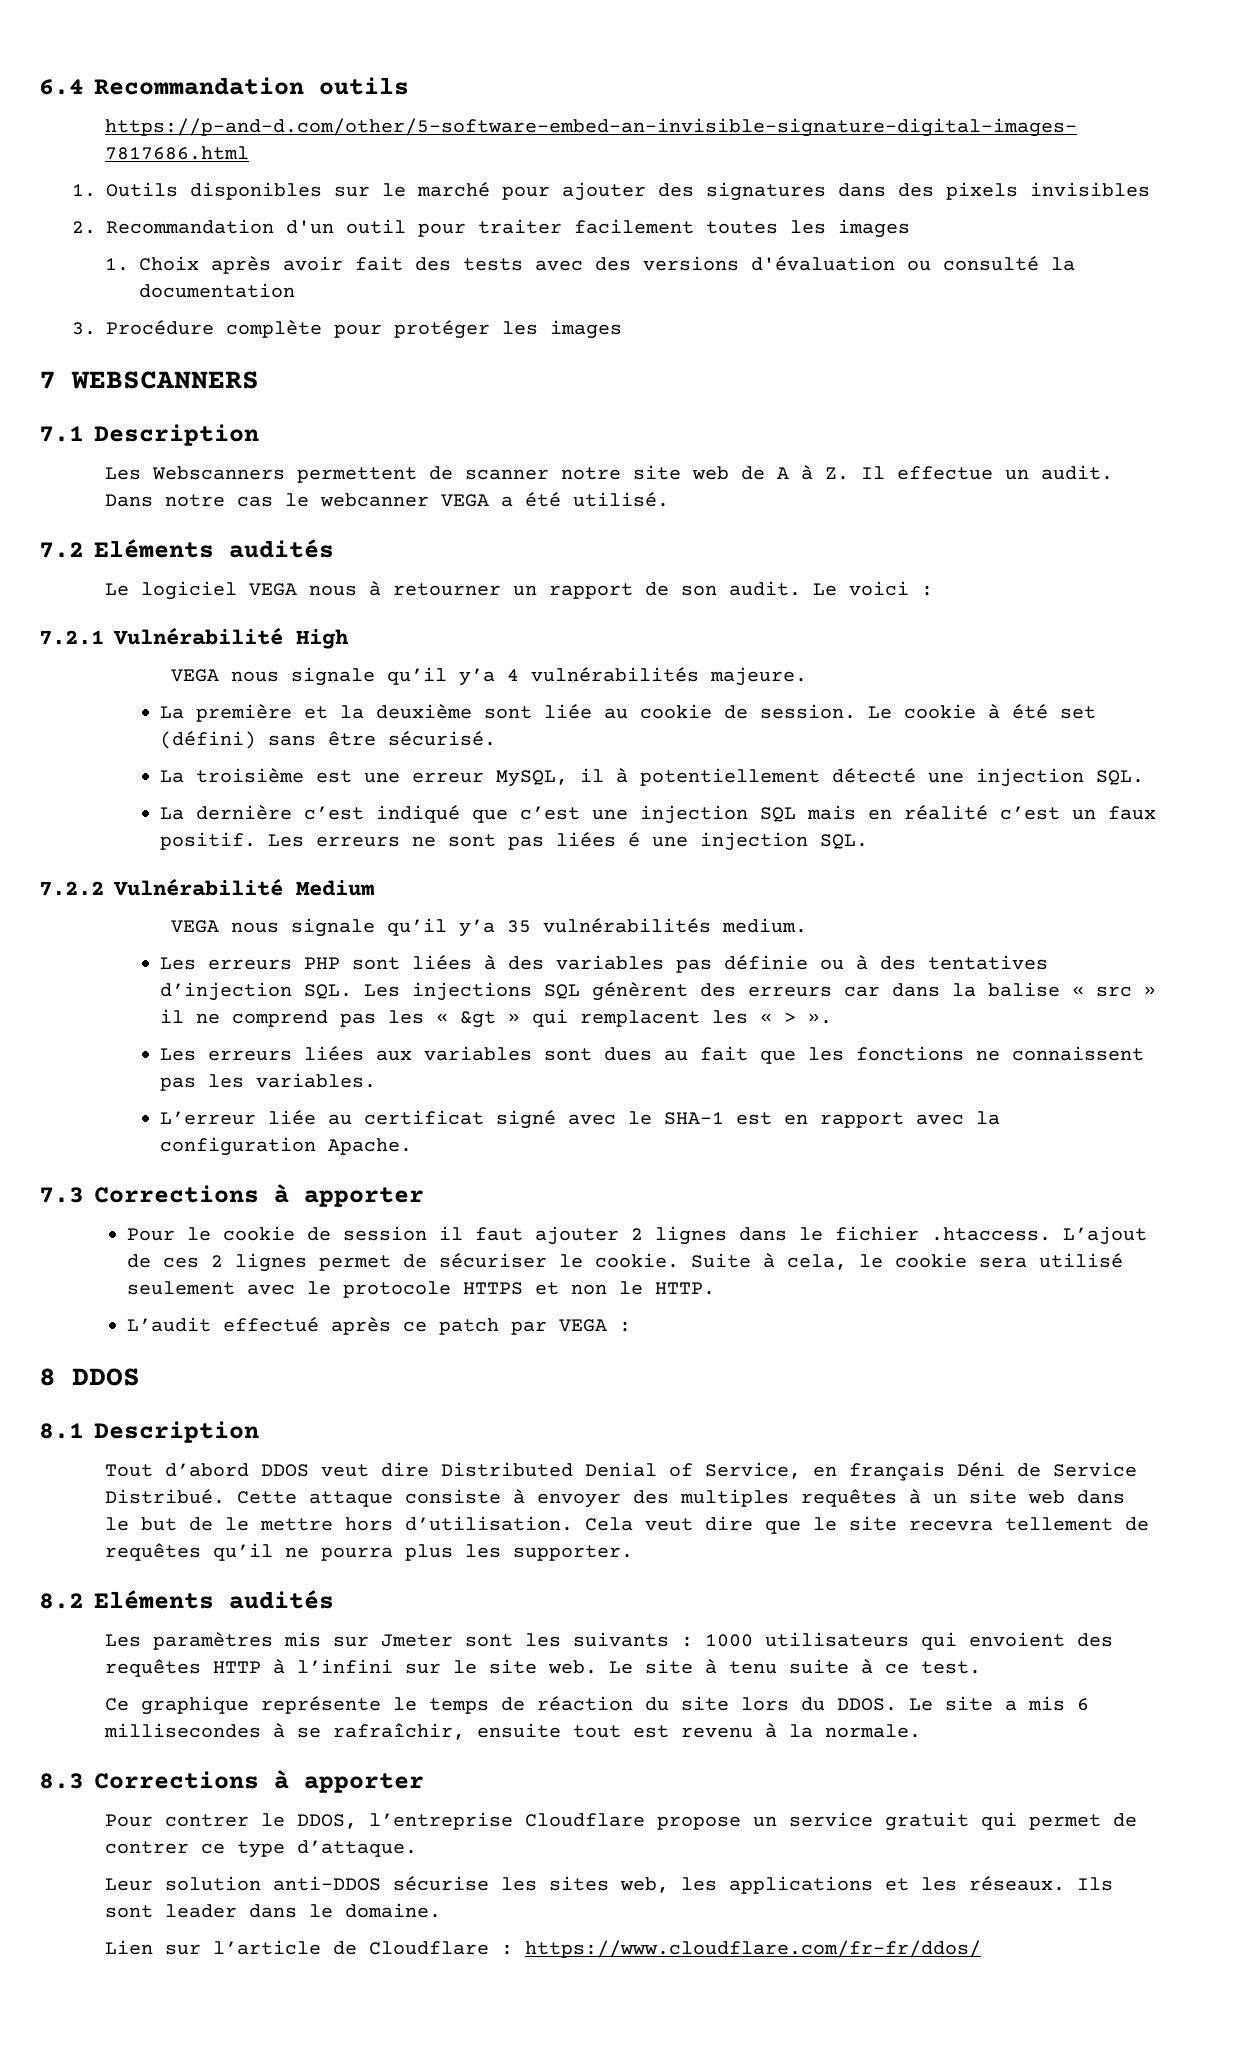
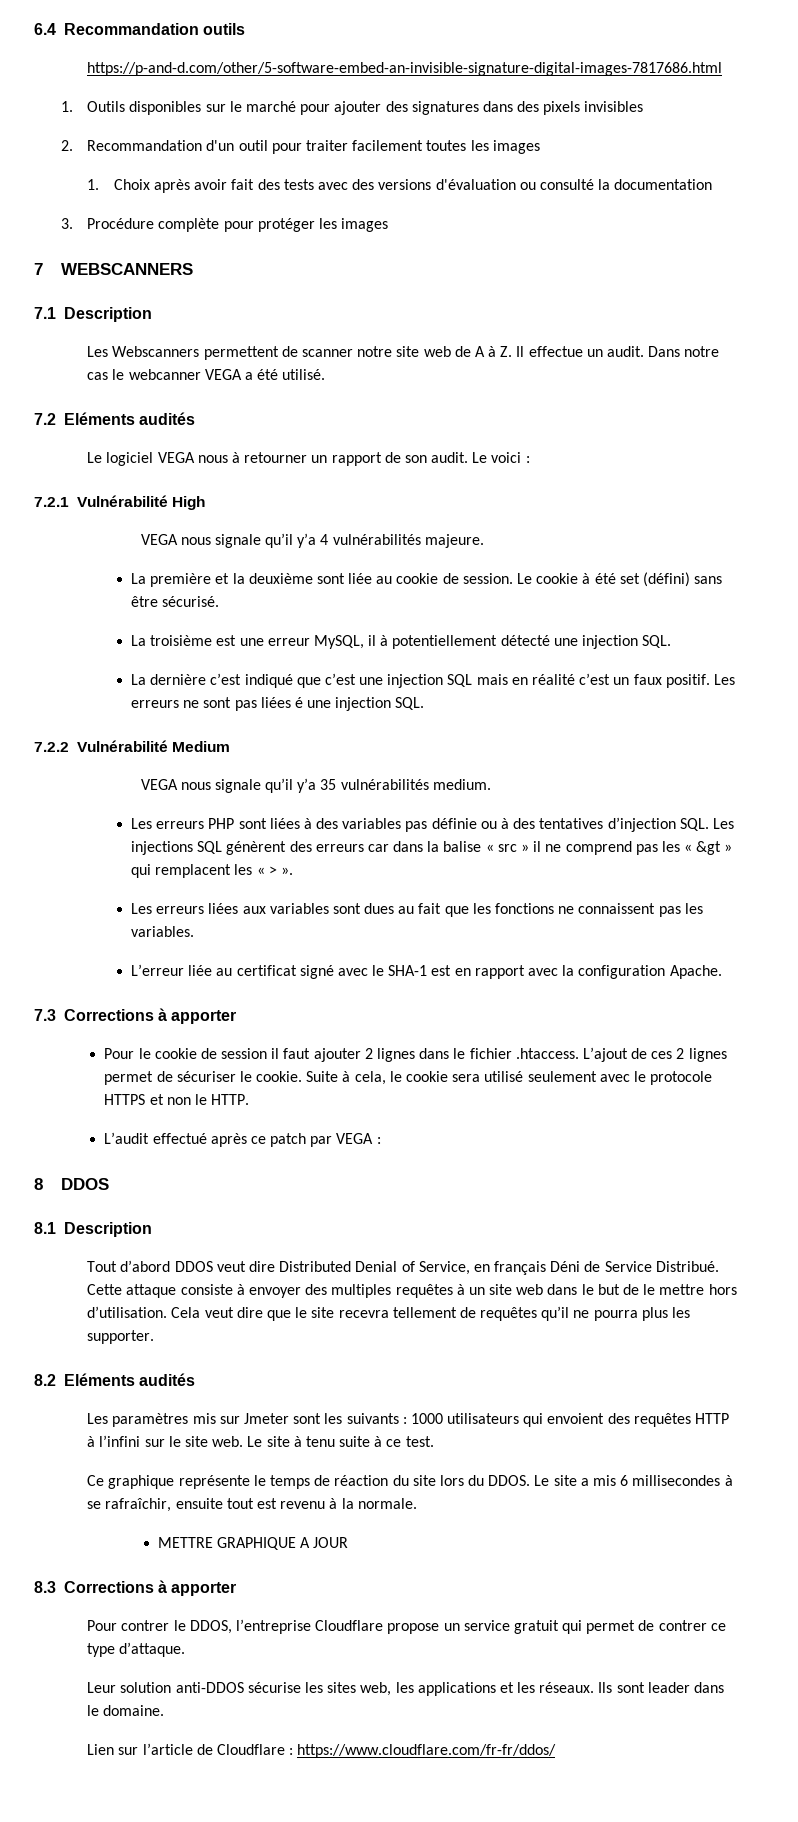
(922, 1731) none -> [157,1537,349,1550] // METTRE GRAPHIQUE A JOUR

